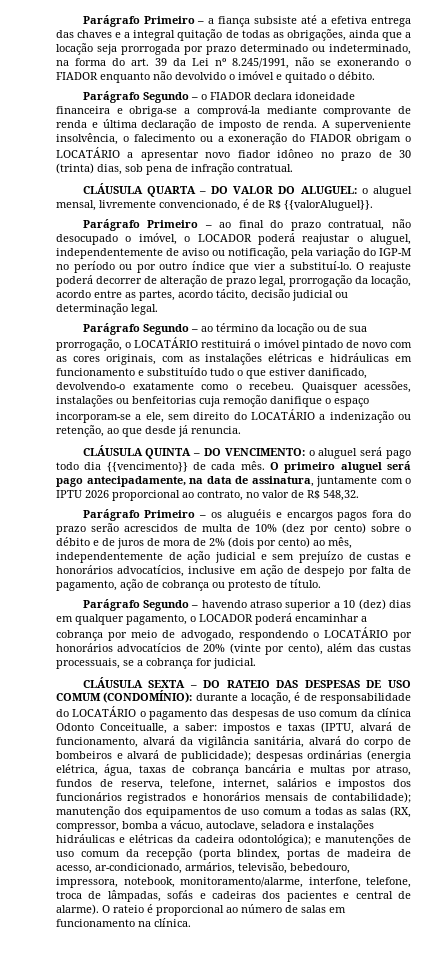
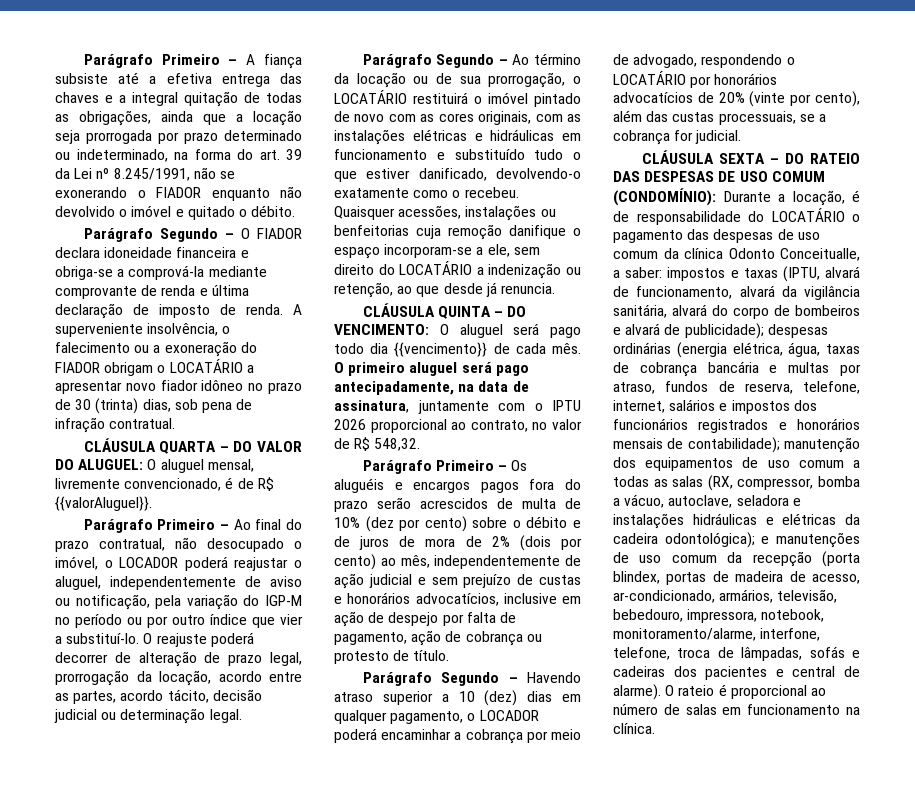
[82,15,215,27] Parágrafo Primeiro – a -> [83,54,256,68] Parágrafo Primeiro – A
[200,94,207,100] o -> [240,228,250,239] O
[361,188,368,194] o -> [147,459,157,470] O
[219,222,232,228] ao -> [233,519,251,530] Ao
[200,326,213,332] ao -> [512,54,530,65] Ao
[308,450,315,456] o -> [439,324,449,335] O
[211,512,223,518] os -> [511,460,528,471] Os
[201,600,247,608] havendo -> [527,672,581,683] Havendo
[195,693,238,701] durante -> [723,191,771,202] Durante

